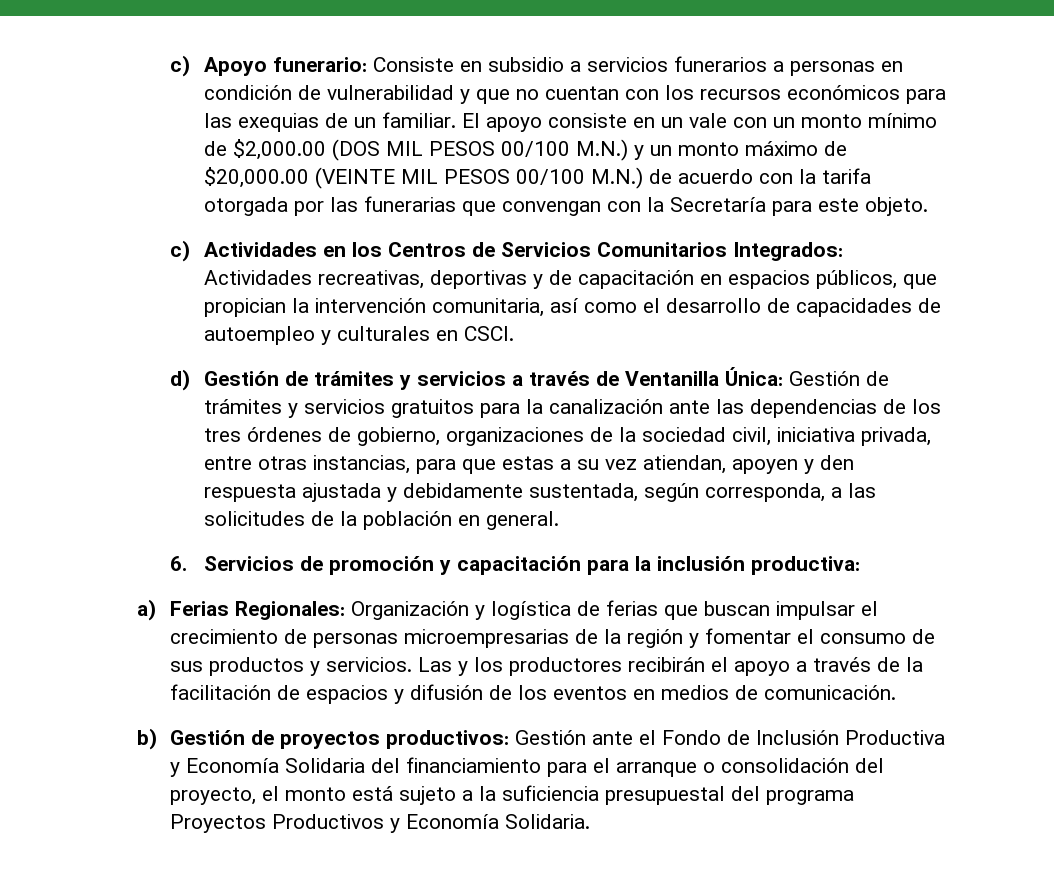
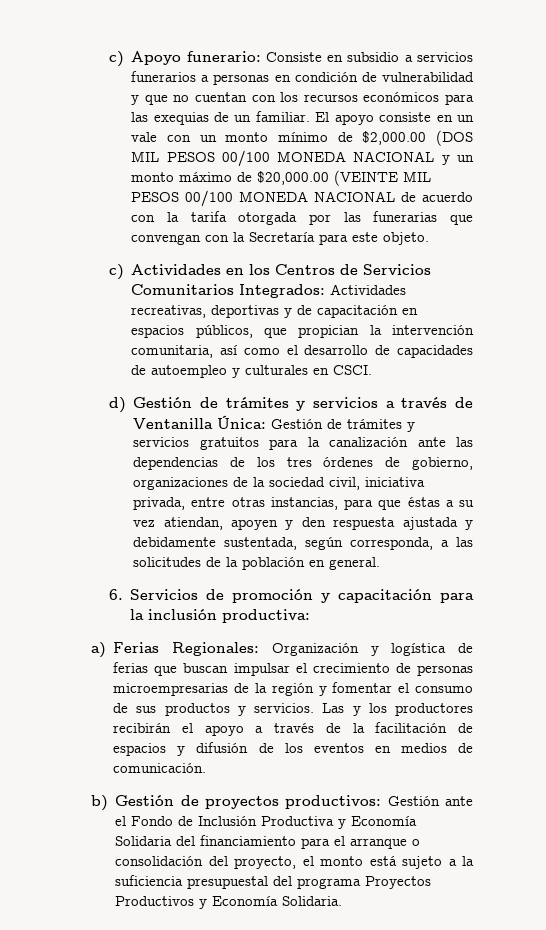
[575,139,628,161] M.N.) -> [277,151,435,162] MONEDA NACIONAL
[590,167,643,189] M.N.) -> [239,191,396,202] MONEDA NACIONAL
[501,456,554,470] estas -> [407,497,440,507] éstas

